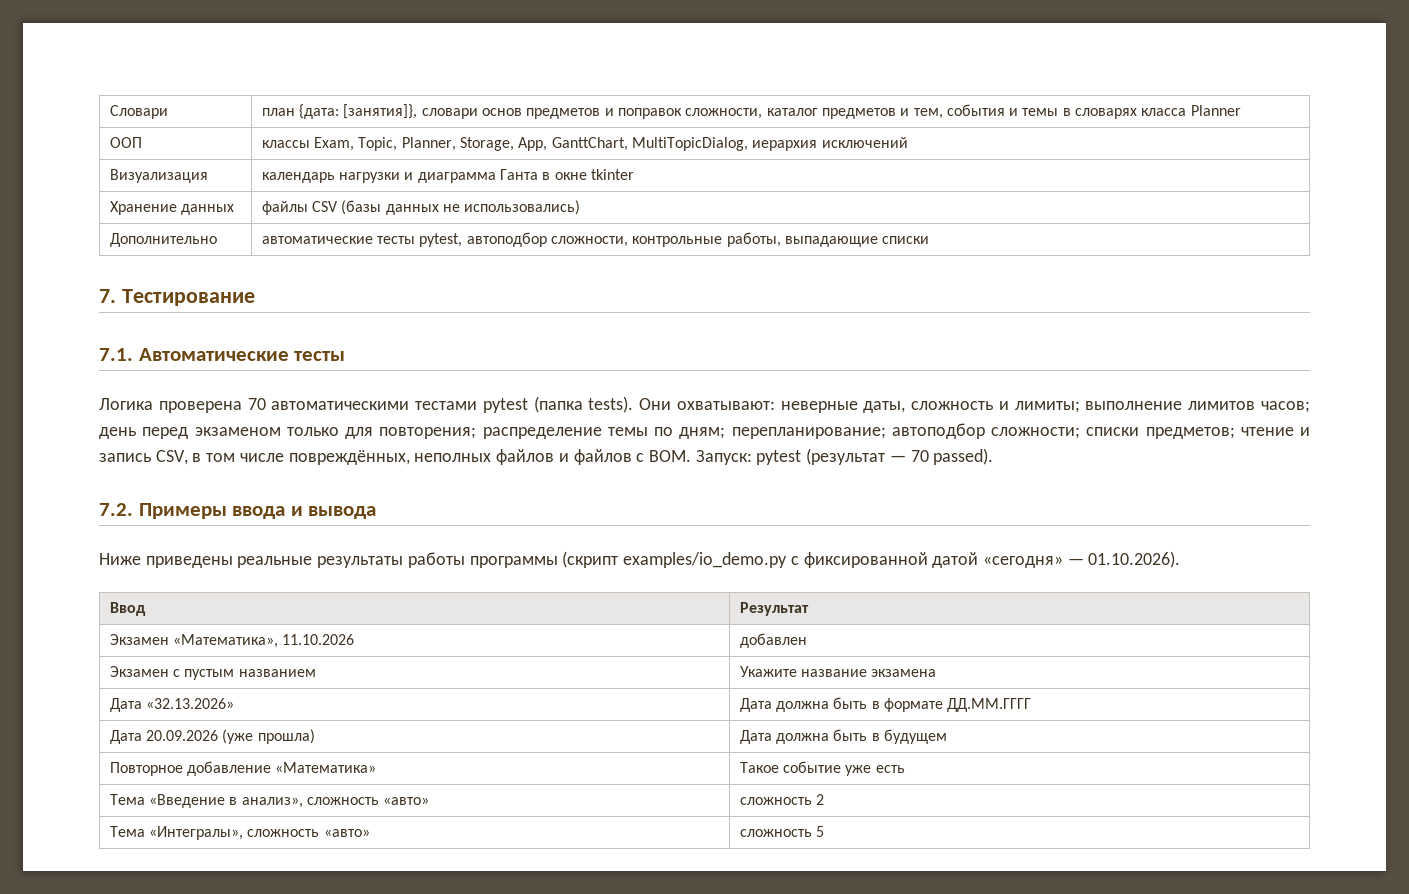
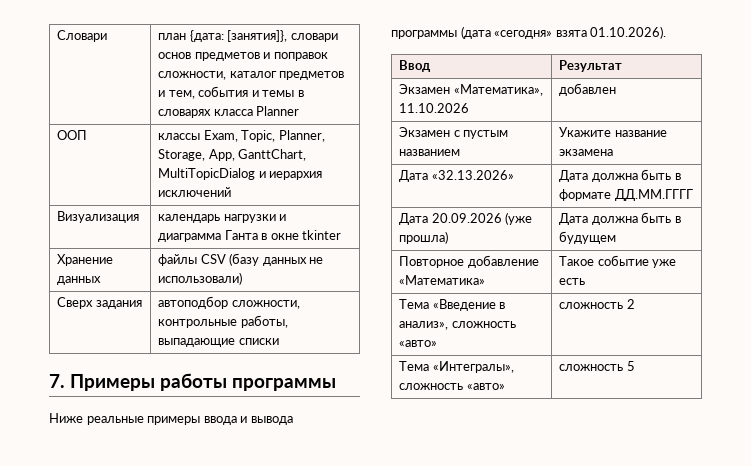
[631,137,748,151] MultiTopicDialog, -> [158,168,266,180] MultiTopicDialog и
[341,200,382,215] (базы -> [229,253,260,266] (базу
[464,200,581,215] [109,233,217,247] [261,233,463,247] использовались) // Дополнительно | автоматические тесты pytest, -> [158,272,243,285] [57,297,142,309] использовали) // Сверх задания |
[121,289,255,306] [99,348,346,361] [99,396,1310,413] [99,423,1310,439] [99,448,994,465] [99,503,377,519] [99,551,1084,568] Тестирование // 7.1. Автоматические тесты // Логика проверена 70 автоматическими тестами pytest (папка tests). Они охватывают: неверные даты, сложность и лимиты; выполнение лимитов часов; день перед экзаменом только для повторения; распределение темы по дням; перепланирование; автоподбор сложности; списки предметов; чтение и запись CSV, в том числе повреждённых, неполных файлов и файлов с BOM. Запуск: pytest (результат — 70 passed). // 7.2. Примеры ввода и вывода // Ниже приведены реальные результаты работы программы (скрипт examples/io_demo.py с фиксированной датой «сегодня» — -> [70,373,336,391] [49,413,293,425] [391,26,587,39] Примеры работы программы // Ниже реальные примеры ввода и вывода программы (дата «сегодня» взята

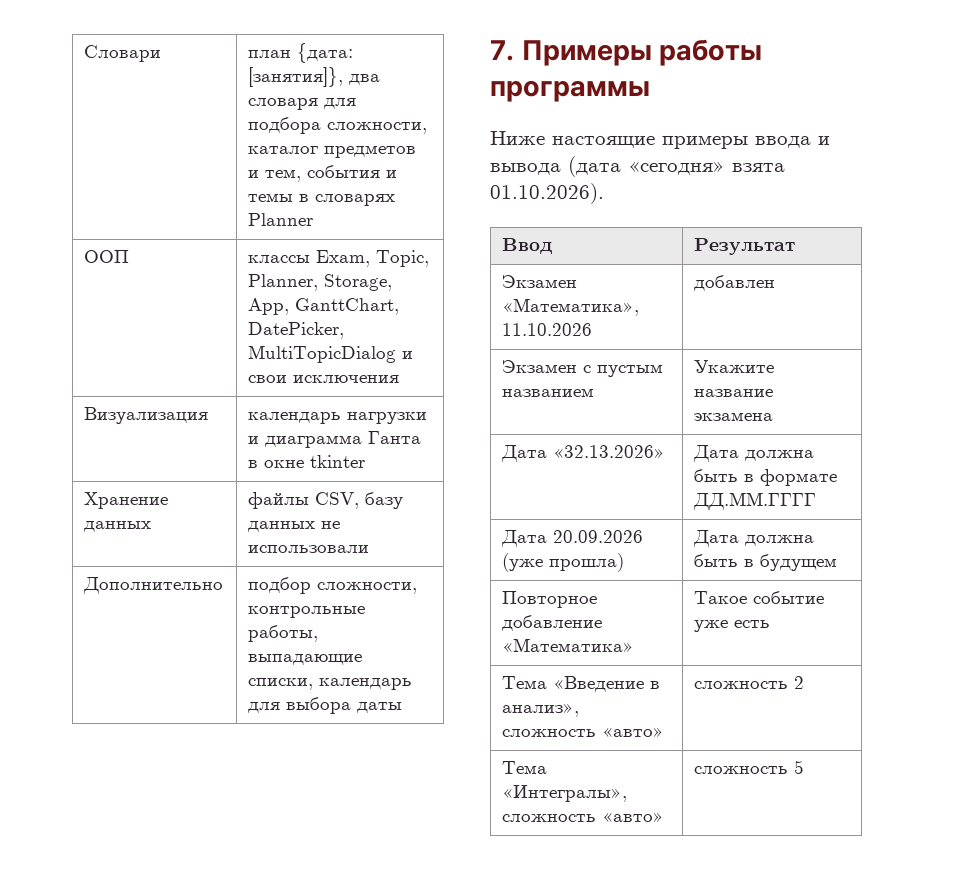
[290,33,338,42] [158,52,328,61] словари основ предметов и поправок -> [349,74,381,85] [248,98,357,110] [248,117,322,134] два словаря для подбора
[213,109,253,116] класса -> (396, 200) none
(307, 155) none -> [248,322,345,339] DatePicker,
[269,171,323,180] [158,187,232,197] иерархия исключений -> [248,375,400,383] свои исключения
[200,253,324,266] [158,272,243,285] [57,297,142,309] [158,296,300,309] [158,315,288,328] [158,338,279,347] CSV (базу данных не использовали) // Сверх задания | автоподбор сложности, контрольные работы, выпадающие списки -> [315,492,404,509] [248,521,341,532] [248,545,370,553] [83,577,224,594] [248,577,418,594] [248,606,366,618] [248,625,319,642] [248,654,363,665] [248,678,413,690] [248,697,403,714] CSV, базу данных не использовали // Дополнительно | подбор сложности, контрольные работы, выпадающие списки, календарь для выбора даты
[86,416,144,425] реальные -> [552,136,655,148] настоящие
[391,30,457,39] программы -> (561, 169) none

